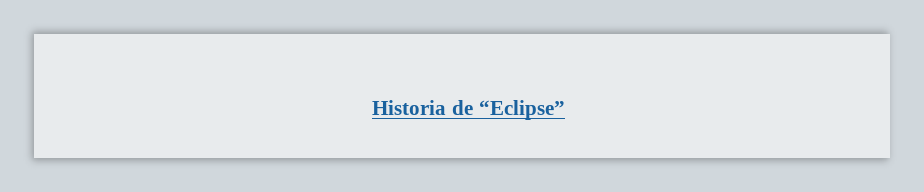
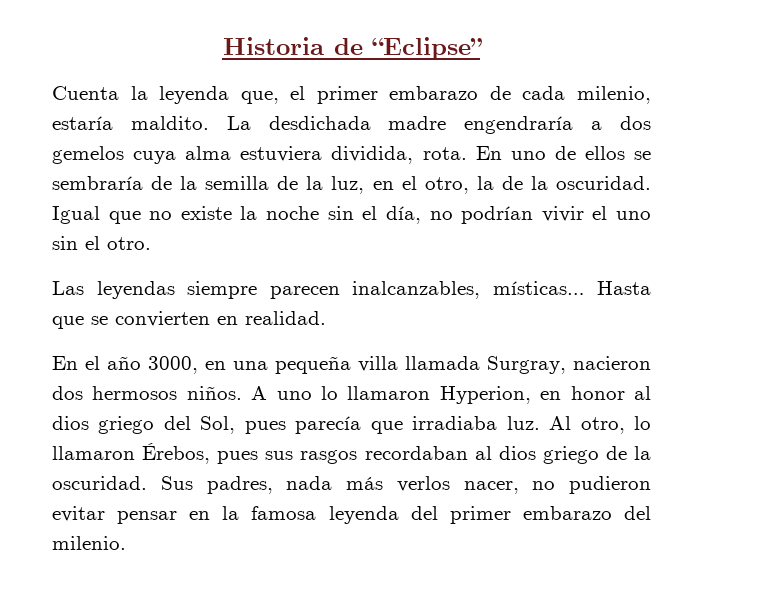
(565, 110) none -> [52,86,651,104] [52,116,651,134] [52,146,652,164] [52,176,652,194] [52,206,652,224] [52,236,151,250] [52,281,651,299] [52,311,326,329] [52,356,651,374] [52,386,651,404] [52,416,651,434] [52,443,652,464] [52,476,651,494] [52,506,651,524] [52,536,126,550] // Cuenta la leyenda que, el primer embarazo de cada milenio, estaría maldito. La desdichada madre engendraría a dos gemelos cuya alma estuviera dividida, rota. En uno de ellos se sembraría de la semilla de la luz, en el otro, la de la oscuridad. Igual que no existe la noche sin el día, no podrían vivir el uno sin el otro. // Las leyendas siempre parecen inalcanzables, místicas… Hasta que se convierten en realidad. // En el año 3000, en una pequeña villa llamada Surgray, nacieron dos hermosos niños. A uno lo llamaron Hyperion, en honor al dios griego del Sol, pues parecía que irradiaba luz. Al otro, lo llamaron Érebos, pues sus rasgos recordaban al dios griego de la oscuridad. Sus padres, nada más verlos nacer, no pudieron evitar pensar en la famosa leyenda del primer embarazo del milenio.

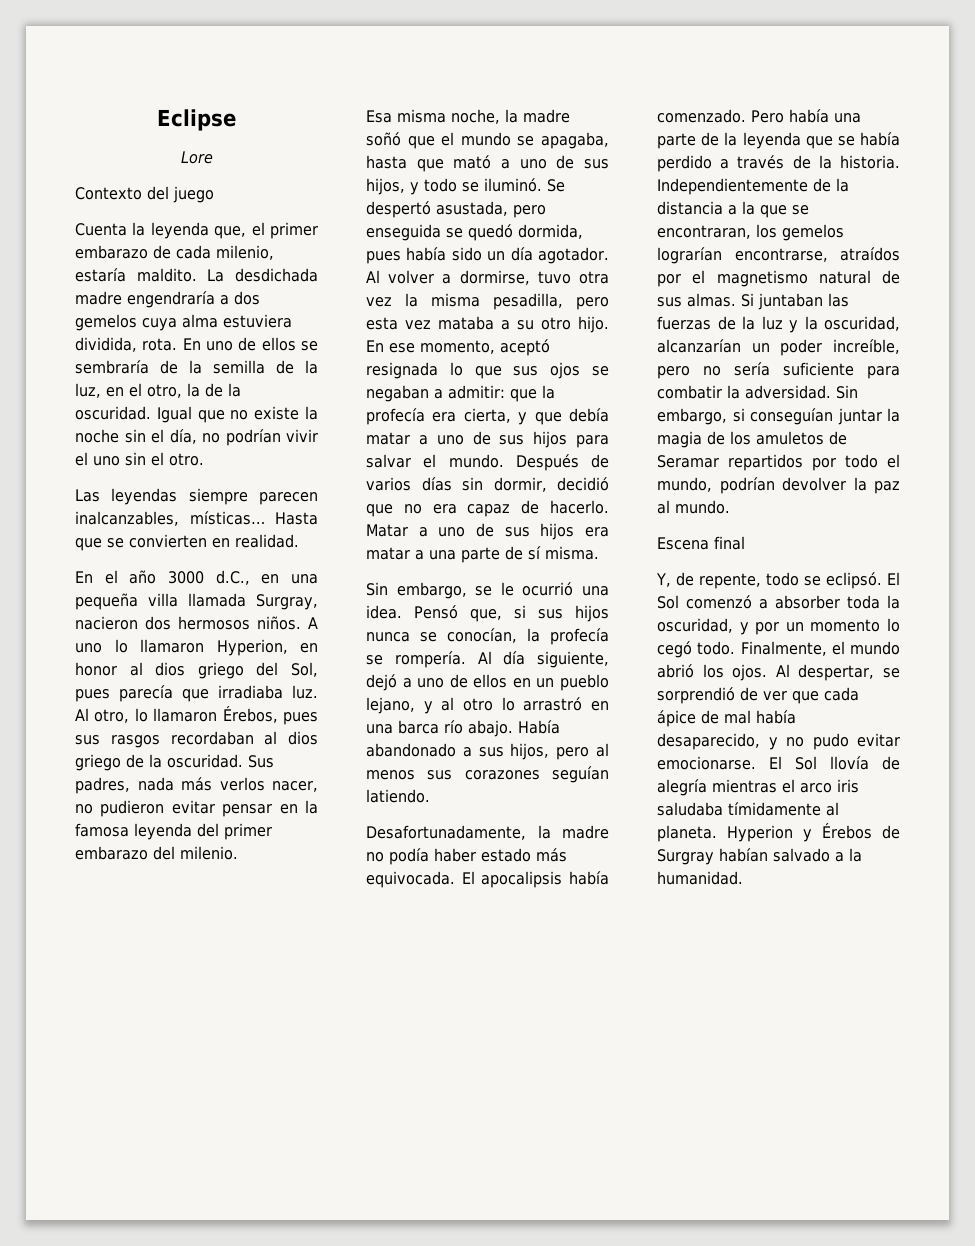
[222,37,482,60] Historia de “Eclipse” -> [157,109,236,131] [180,151,213,164] [75,186,214,203] Eclipse // Lore // Contexto del juego
[148,356,198,374] 3000, -> [168,570,250,585] 3000 d.C.,
(126, 543) none -> [366,109,570,124] [366,132,609,149] [366,155,609,172] [366,178,565,195] [366,201,546,218] [366,224,583,241] [366,247,610,264] [366,270,609,285] [366,293,609,310] [366,316,609,333] [366,339,550,356] [366,362,609,379] [366,385,555,402] [366,408,609,425] [366,431,609,448] [366,454,609,471] [366,477,609,492] [366,500,609,517] [366,523,609,540] [366,546,599,563] [366,582,609,599] [366,605,609,622] [366,628,609,645] [366,651,609,668] [366,674,609,691] [366,697,609,714] [366,720,560,737] [366,743,609,760] [366,766,609,783] [366,789,430,803] [366,825,609,840] [366,848,567,865] [366,871,609,888] [657,109,861,123] [657,132,900,149] [657,155,900,172] [657,178,849,195] [657,201,809,218] [657,224,844,241] [657,247,900,264] [657,270,900,287] [657,293,849,310] [657,316,900,333] [657,339,900,356] [657,362,900,379] [657,385,858,399] [657,408,900,425] [657,431,847,448] [657,454,900,471] [657,477,900,494] [657,500,730,514] [657,536,745,550] [656,572,900,589] [657,595,900,609] [657,618,900,635] [657,641,900,658] [657,664,900,681] [657,687,859,704] [657,710,796,727] [657,733,900,750] [657,756,900,770] [657,779,859,796] [657,802,839,816] [657,823,900,842] [657,848,862,865] [657,871,743,885] // Esa misma noche, la madre soñó que el mundo se apagaba, hasta que mató a uno de sus hijos, y todo se iluminó. Se despertó asustada, pero enseguida se quedó dormida, pues había sido un día agotador. Al volver a dormirse, tuvo otra vez la misma pesadilla, pero esta vez mataba a su otro hijo. En ese momento, aceptó resignada lo que sus ojos se negaban a admitir: que la profecía era cierta, y que debía matar a uno de sus hijos para salvar el mundo. Después de varios días sin dormir, decidió que no era capaz de hacerlo. Matar a uno de sus hijos era matar a una parte de sí misma. // Sin embargo, se le ocurrió una idea. Pensó que, si sus hijos nunca se conocían, la profecía se rompería. Al día siguiente, dejó a uno de ellos en un pueblo lejano, y al otro lo arrastró en una barca río abajo. Había abandonado a sus hijos, pero al menos sus corazones seguían latiendo. // Desafortunadamente, la madre no podía haber estado más equivocada. El apocalipsis había comenzado. Pero había una parte de la leyenda que se había perdido a través de la historia. Independientemente de la distancia a la que se encontraran, los gemelos lograrían encontrarse, atraídos por el magnetismo natural de sus almas. Si juntaban las fuerzas de la luz y la oscuridad, alcanzarían un poder increíble, pero no sería suficiente para combatir la adversidad. Sin embargo, si conseguían juntar la magia de los amuletos de Seramar repartidos por todo el mundo, podrían devolver la paz al mundo. // Escena final // Y, de repente, todo se eclipsó. El Sol comenzó a absorber toda la oscuridad, y por un momento lo cegó todo. Finalmente, el mundo abrió los ojos. Al despertar, se sorprendió de ver que cada ápice de mal había desaparecido, y no pudo evitar emocionarse. El Sol llovía de alegría mientras el arco iris saludaba tímidamente al planeta. Hyperion y Érebos de Surgray habían salvado a la humanidad.

